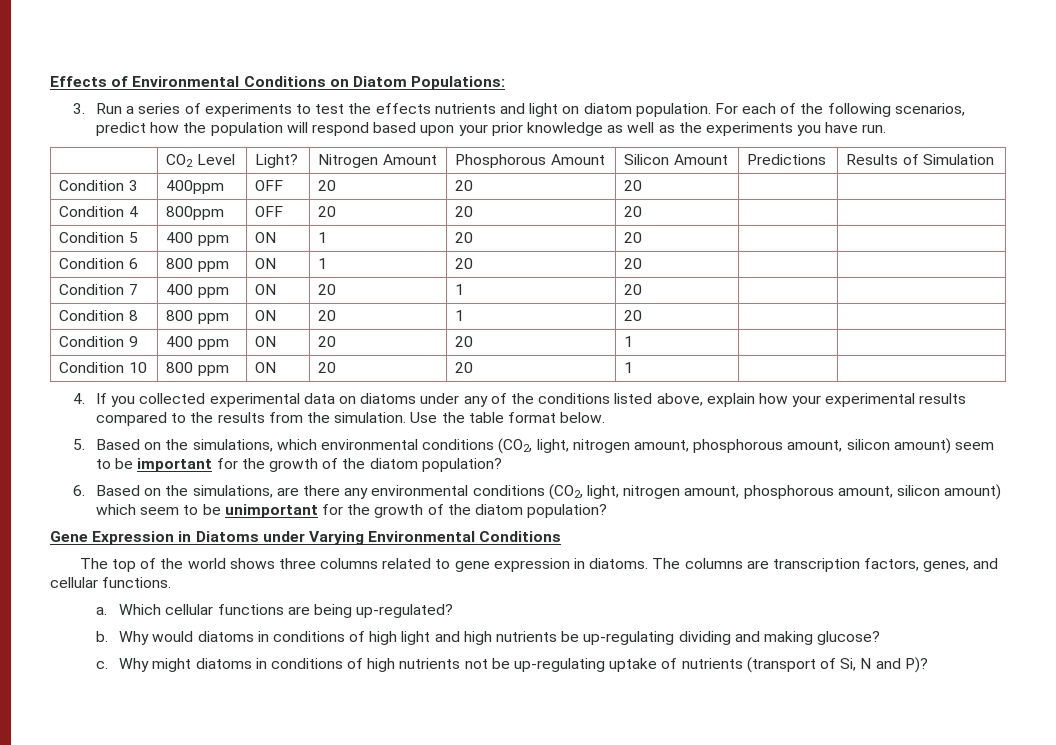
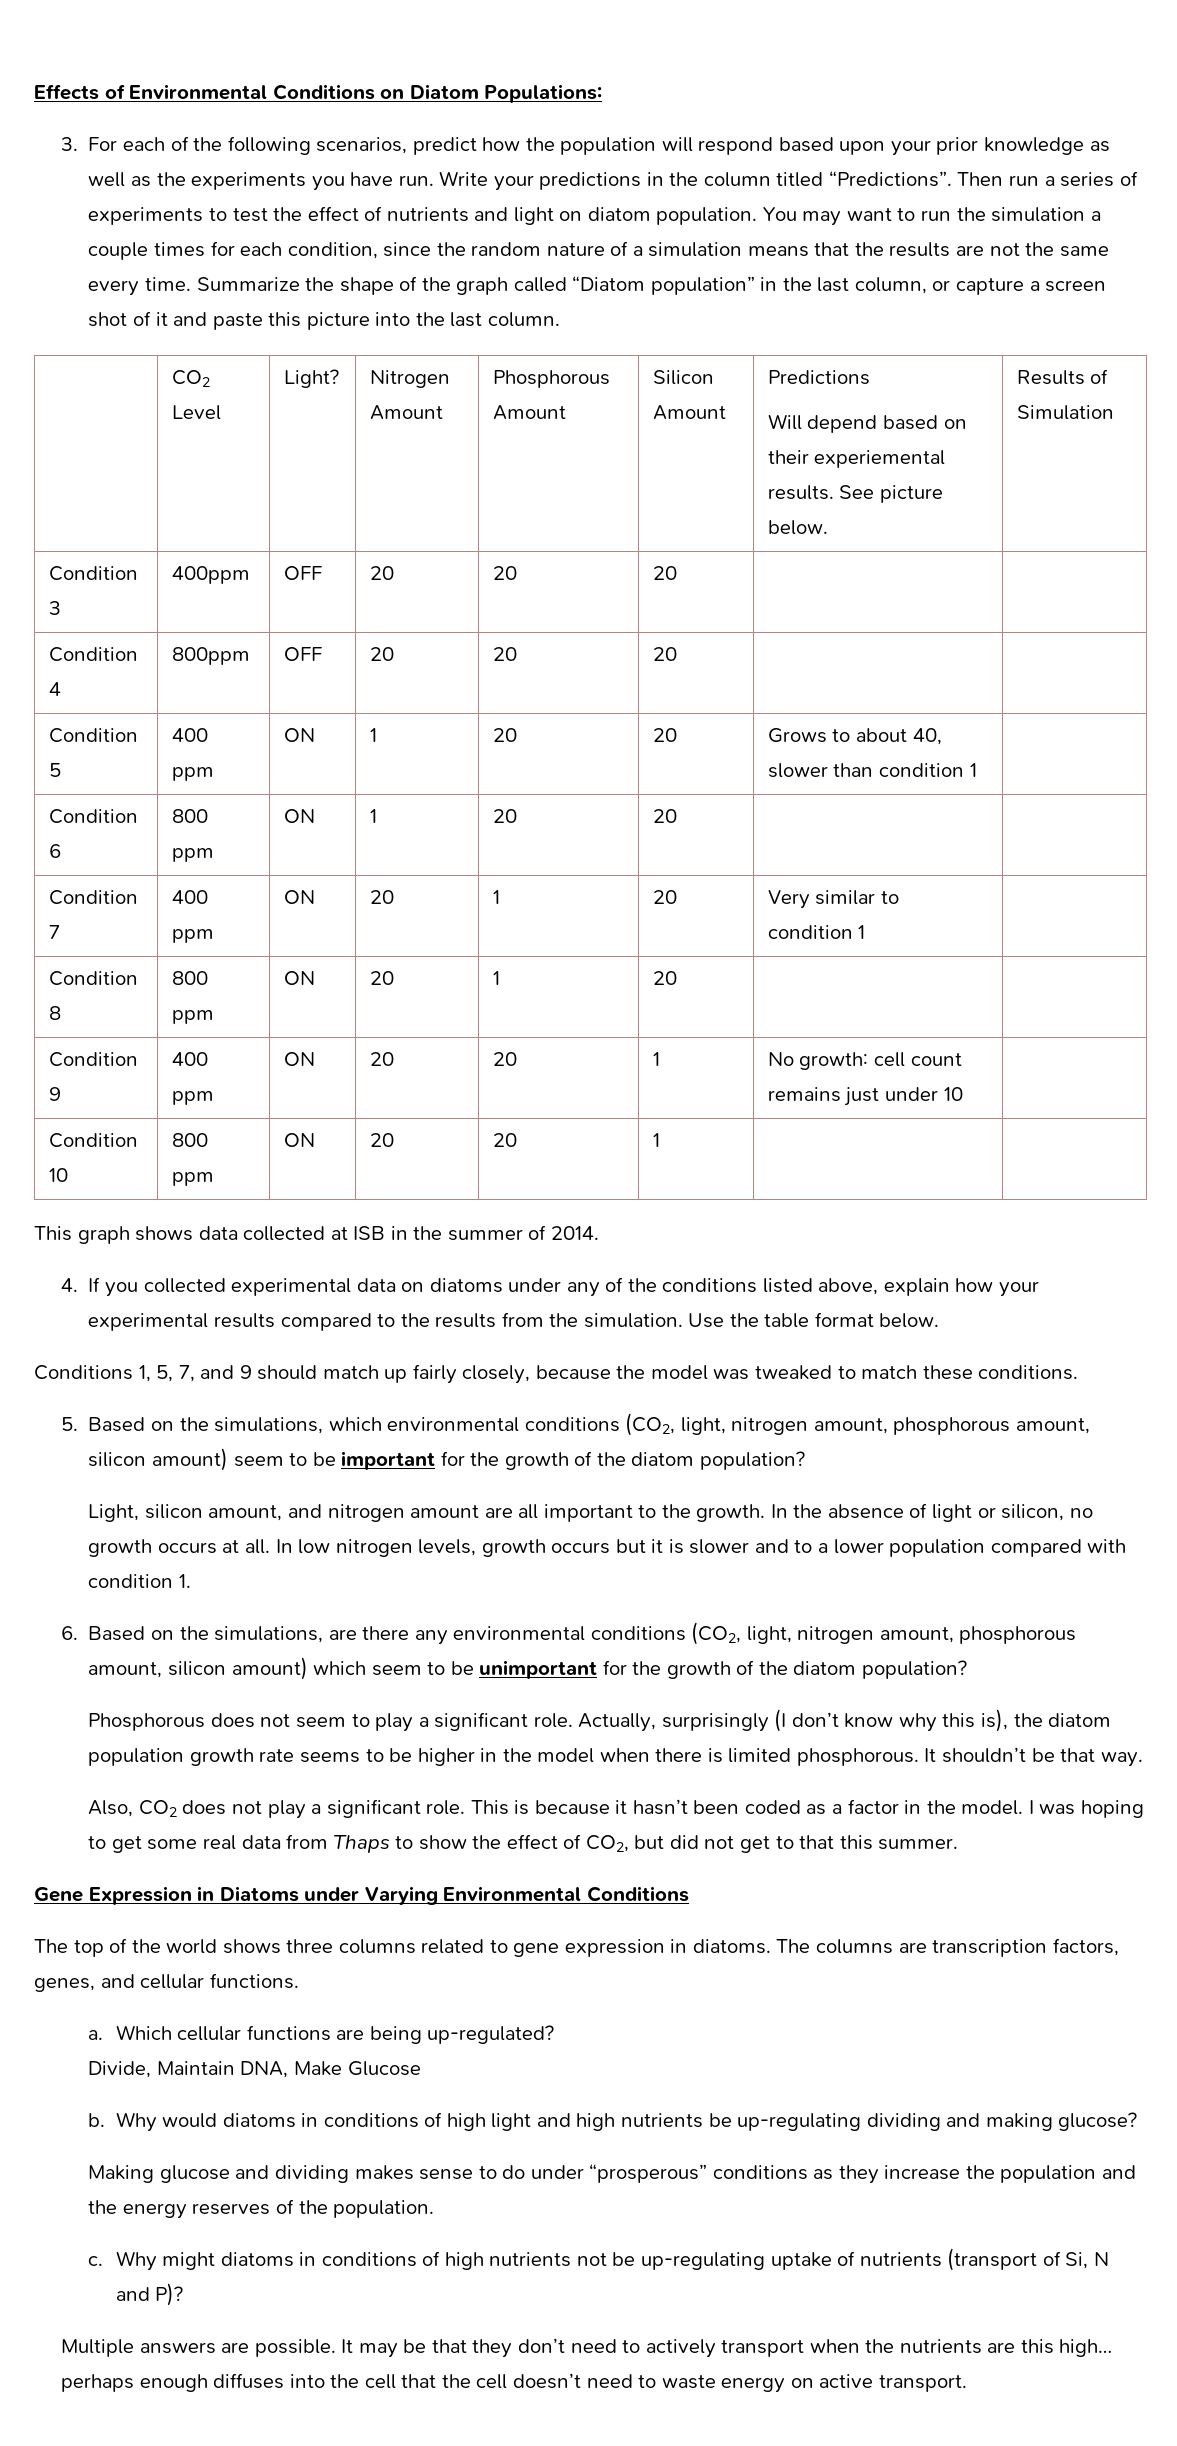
[96,103,711,117] Run a series of experiments to test the effects nutrients and light on diatom population. -> (79, 144) none
(887, 128) none -> [439,171,1138,191] [88,206,1101,226] [88,241,1109,260] [88,276,1107,296] [88,311,560,330] Write your predictions in the column titled “Predictions”. Then run a series of experiments to test the effect of nutrients and light on diatom population. You may want to run the simulation a couple times for each condition, since the random nature of a simulation means that the results are not the same every time. Summarize the shape of the graph called “Diatom population” in the last column, or capture a screen shot of it and paste this picture into the last column.
(827, 159) none -> [767,414,967,433] [767,450,946,468] [767,485,944,503] [767,520,828,535] // Will depend based on their experiemental results. See picture below.
(643, 237) none -> [767,728,942,745] [767,763,977,778] Grows to about 40, slower than condition 1
(643, 289) none -> [767,890,900,909] [767,925,866,939] Very similar to condition 1
(634, 341) none -> [767,1052,962,1070] [767,1087,963,1106] No growth: cell count remains just under 10
(634, 367) none -> [34,1225,599,1244] // This graph shows data collected at ISB in the summer of 2014.
(606, 417) none -> [34,1364,1079,1384] // Conditions 1, 5, 7, and 9 should match up fairly closely, because the model was tweaked to match these conditions.
(502, 465) none -> [88,1503,1093,1522] [88,1539,1127,1557] [88,1574,191,1588] // Light, silicon amount, and nitrogen amount are all important to the growth. In the absence of light or silicon, no growth occurs at all. In low nitrogen levels, growth occurs but it is slower and to a lower population compared with condition 1.
(608, 511) none -> [88,1709,1112,1732] [88,1747,1143,1767] [88,1799,1144,1819] [88,1834,959,1853] // Phosphorous does not seem to play a significant role. Actually, surprisingly (I don’t know why this is), the diatom population growth rate seems to be higher in the model when there is limited phosphorous. It shouldn’t be that way. // Also, CO2 does not play a significant role. This is because it hasn’t been coded as a factor in the model. I was hoping to get some real data from Thaps to show the effect of CO2, but did not get to that this summer.
(454, 611) none -> [88,2061,421,2078] // Divide, Maintain DNA, Make Glucose
(881, 638) none -> [88,2164,1136,2184] [88,2199,435,2219] // Making glucose and dividing makes sense to do under “prosperous” conditions as they increase the population and the energy reserves of the population.
(928, 665) none -> [61,2338,1113,2358] [61,2373,967,2393] // Multiple answers are possible. It may be that they don’t need to actively transport when the nutrients are this high… perhaps enough diffuses into the cell that the cell doesn’t need to waste energy on active transport.

